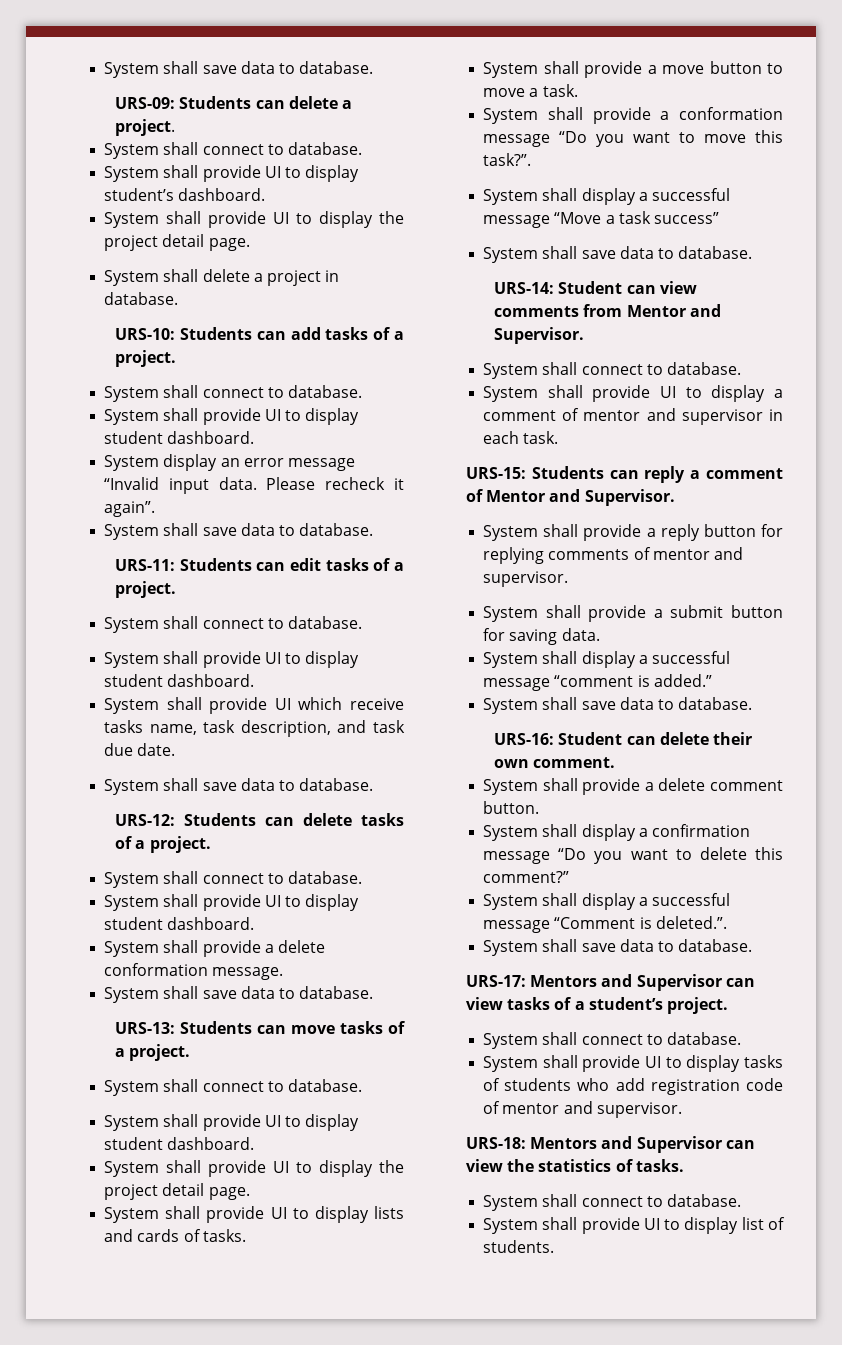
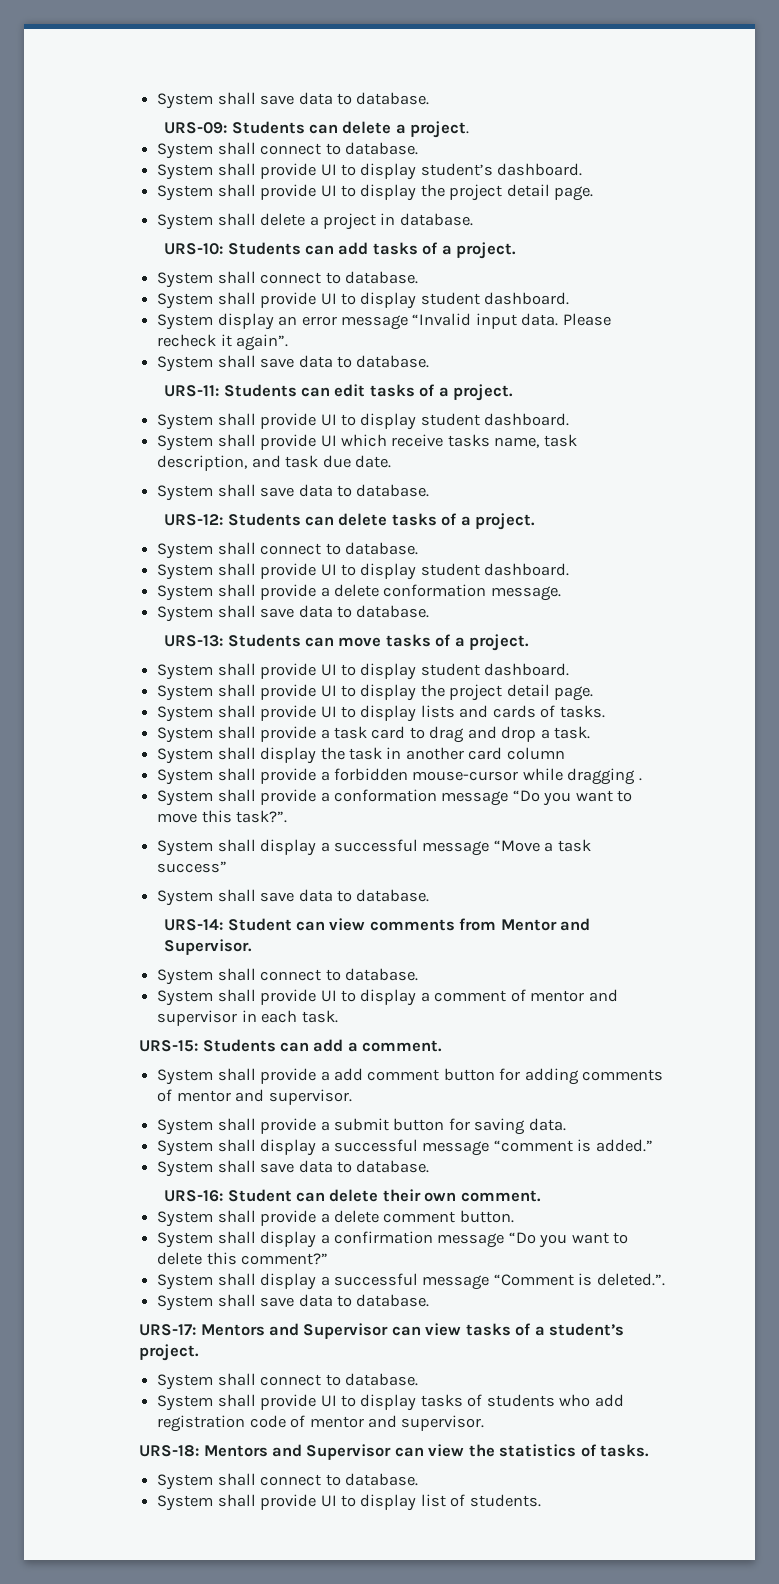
[104,616,362,633] // System shall connect to database. -> (514, 392) none
[104,1079,362,1096] // System shall connect to database. -> (530, 642) none
[662,61,783,74] [483,84,578,97] move button to move a task. -> [334,726,591,743] [157,747,565,764] [157,768,642,785] task card to drag and drop a task. // System shall display the task in another card column // System shall provide a forbidden mouse-cursor while dragging .
[644,466,783,483] [466,489,675,506] [483,524,783,541] [483,547,545,564] reply a comment of Mentor and Supervisor. // System shall provide a reply button for replying -> [313,1039,443,1052] [157,1068,579,1085] add a comment. // System shall provide a add comment button for adding

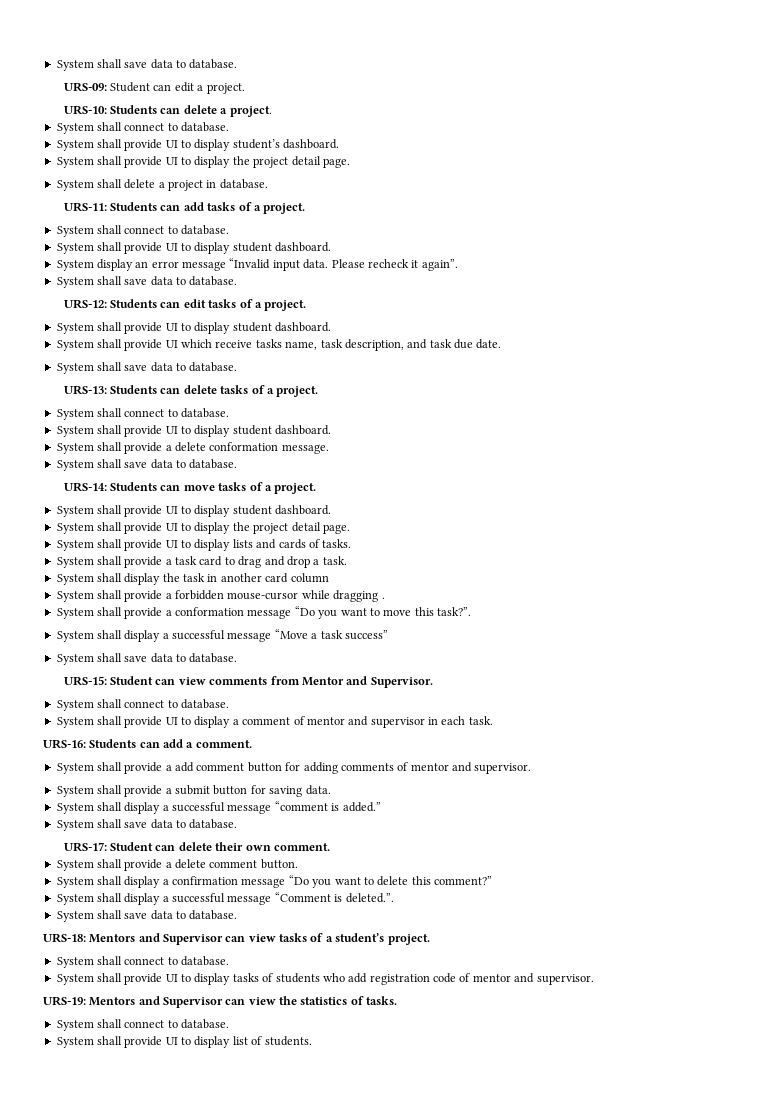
(228, 128) none -> [110,82,245,94] [63,105,107,115] Student can edit a project. // URS-10:
[164,243,224,255] URS-10: -> [63,202,107,212] URS-11:
[164,385,220,397] URS-11: -> [63,299,107,309] URS-12:
[164,514,224,526] URS-12: -> [63,385,107,395] URS-13:
[164,635,224,647] URS-13: -> [63,482,107,492] URS-14:
[164,919,224,931] URS-14: -> [63,676,107,686] URS-15:
[139,1040,199,1052] URS-15: -> [42,739,86,749] URS-16:
[164,1190,224,1202] URS-16: -> [63,842,107,852] URS-17:
[139,1324,197,1336] URS-17: -> [42,933,86,943] URS-18:
[139,1445,200,1457] URS-18: -> [42,996,86,1006] URS-19:

